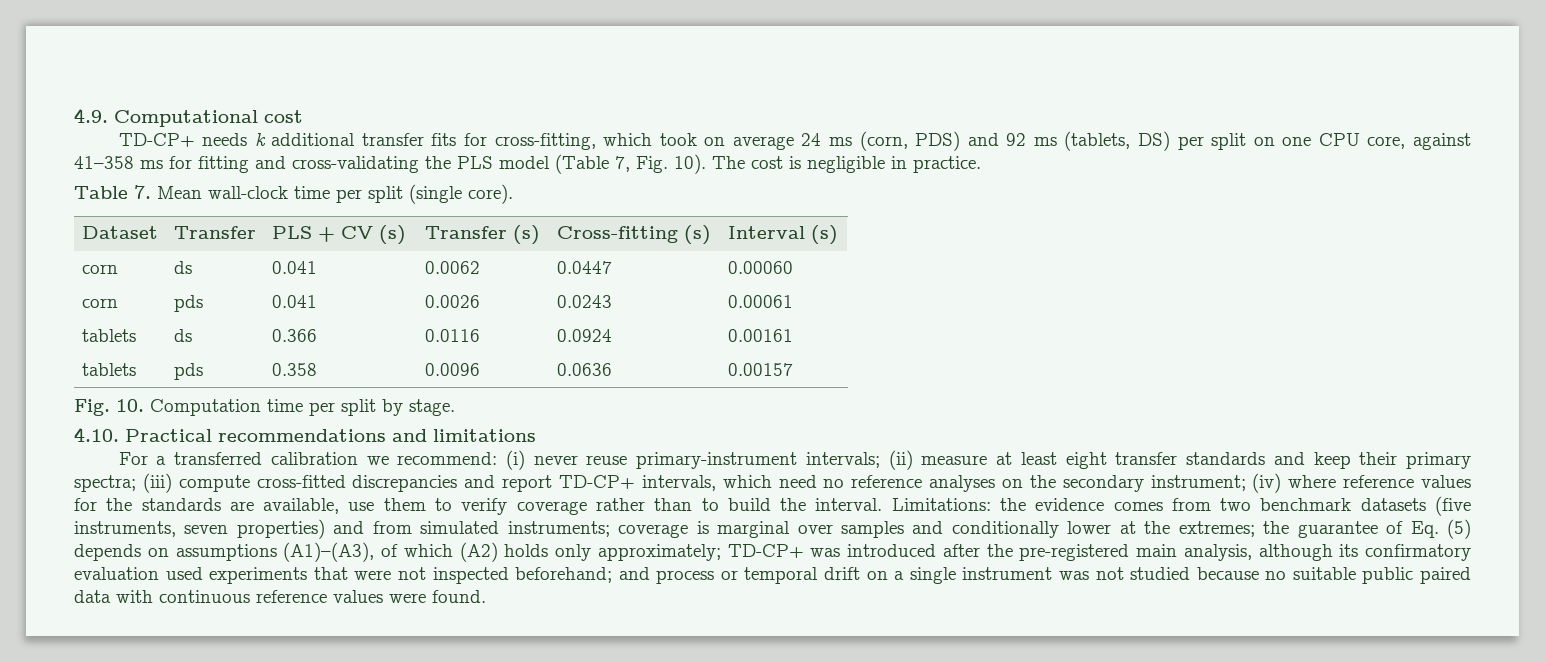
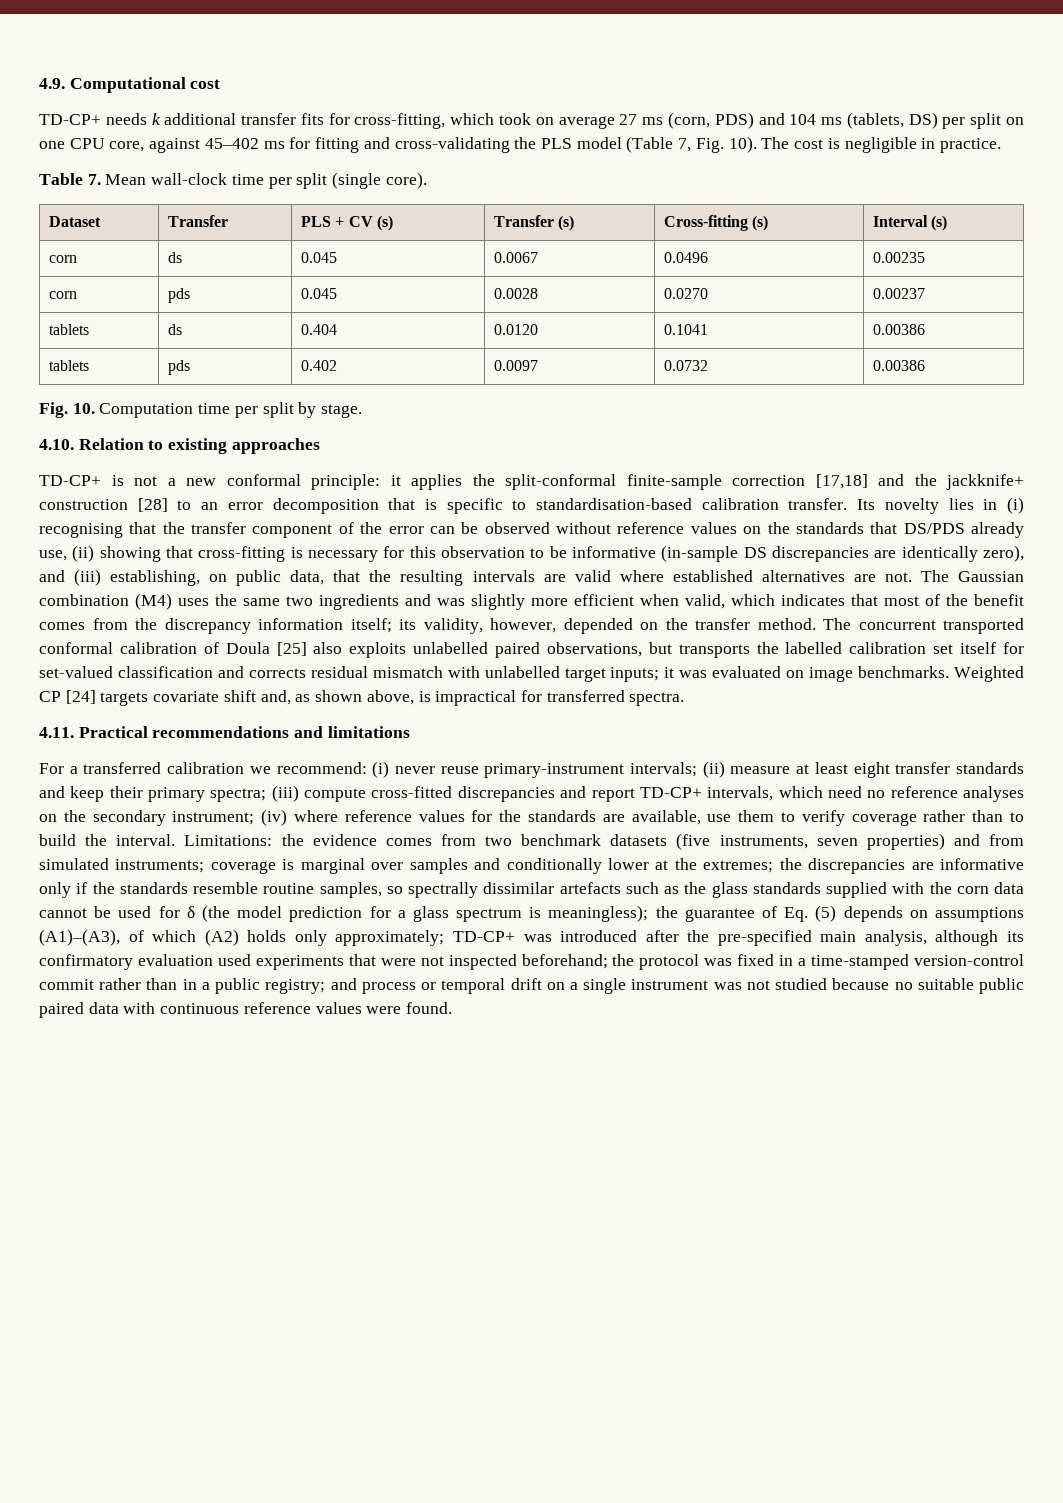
[801,133,822,146] 24 -> [619,114,638,125] 27
[1006,133,1027,146] 92 -> [789,114,817,125] 104
[74,156,134,169] 41–358 -> [204,138,259,149] 45–402
[271,261,317,274] [424,261,480,274] [556,261,612,274] [727,261,793,274] [81,298,118,308] [173,295,203,312] [271,295,317,308] [424,295,480,308] [556,295,612,308] [727,295,793,308] [81,329,136,342] [173,329,192,342] [271,329,317,342] [424,329,480,342] [556,329,612,342] [727,329,793,342] [81,363,136,376] [173,363,203,380] [271,363,317,376] [424,363,480,376] [556,363,612,376] [727,363,793,376] 0.041 | 0.0062 | 0.0447 | 0.00060 // corn | pds | 0.041 | 0.0026 | 0.0243 | 0.00061 // tablets | ds | 0.366 | 0.0116 | 0.0924 | 0.00161 // tablets | pds | 0.358 | 0.0096 | 0.0636 | 0.00157 -> [301,252,338,263] [494,252,539,263] [664,252,709,263] [873,252,926,263] [49,291,78,299] [168,288,191,303] [301,288,338,299] [494,288,539,299] [664,288,709,299] [873,288,926,299] [49,324,90,335] [168,324,183,335] [301,324,338,335] [494,324,539,335] [664,324,709,335] [873,324,926,335] [49,360,90,371] [168,360,191,375] [301,360,338,371] [494,360,539,371] [664,360,709,371] [873,360,926,371] 0.045 | 0.0067 | 0.0496 | 0.00235 // corn | pds | 0.045 | 0.0028 | 0.0270 | 0.00237 // tablets | ds | 0.404 | 0.0120 | 0.1041 | 0.00386 // tablets | pds | 0.402 | 0.0097 | 0.0732 | 0.00386
(119, 434) none -> [78,438,320,454] [39,474,1024,490] [39,497,1024,514] [39,522,1024,538] [39,545,1024,562] [39,569,1024,586] [39,593,1024,610] [39,618,1024,634] [39,642,1024,658] [39,666,1024,682] [39,690,685,706] [39,727,74,738] Relation to existing approaches // TD-CP+ is not a new conformal principle: it applies the split-conformal finite-sample correction [17,18] and the jackknife+ construction [28] to an error decomposition that is specific to standardisation-based calibration transfer. Its novelty lies in (i) recognising that the transfer component of the error can be observed without reference values on the standards that DS/PDS already use, (ii) showing that cross-fitting is necessary for this observation to be informative (in-sample DS discrepancies are identically zero), and (iii) establishing, on public data, that the resulting intervals are valid where established alternatives are not. The Gaussian combination (M4) uses the same two ingredients and was slightly more efficient when valid, which indicates that most of the benefit comes from the discrepancy information itself; its validity, however, depended on the transfer method. The concurrent transported conformal calibration of Doula [25] also exploits unlabelled paired observations, but transports the labelled calibration set itself for set-valued classification and corrects residual mismatch with unlabelled target inputs; it was evaluated on image benchmarks. Weighted CP [24] targets covariate shift and, as shown above, is impractical for transferred spectra. // 4.11.
(1290, 527) none -> [808,858,1024,874] [39,882,1024,898] [39,905,678,922] discrepancies are informative only if the standards resemble routine samples, so spectrally dissimilar artefacts such as the glass standards supplied with the corn data cannot be used for δ (the model prediction for a glass spectrum is meaningless); the
[1019,544,1130,561] pre-registered -> [717,930,812,946] pre-specified
(613, 575) none -> [612,954,1024,970] [39,978,326,994] the protocol was fixed in a time-stamped version-control commit rather than in a public registry;

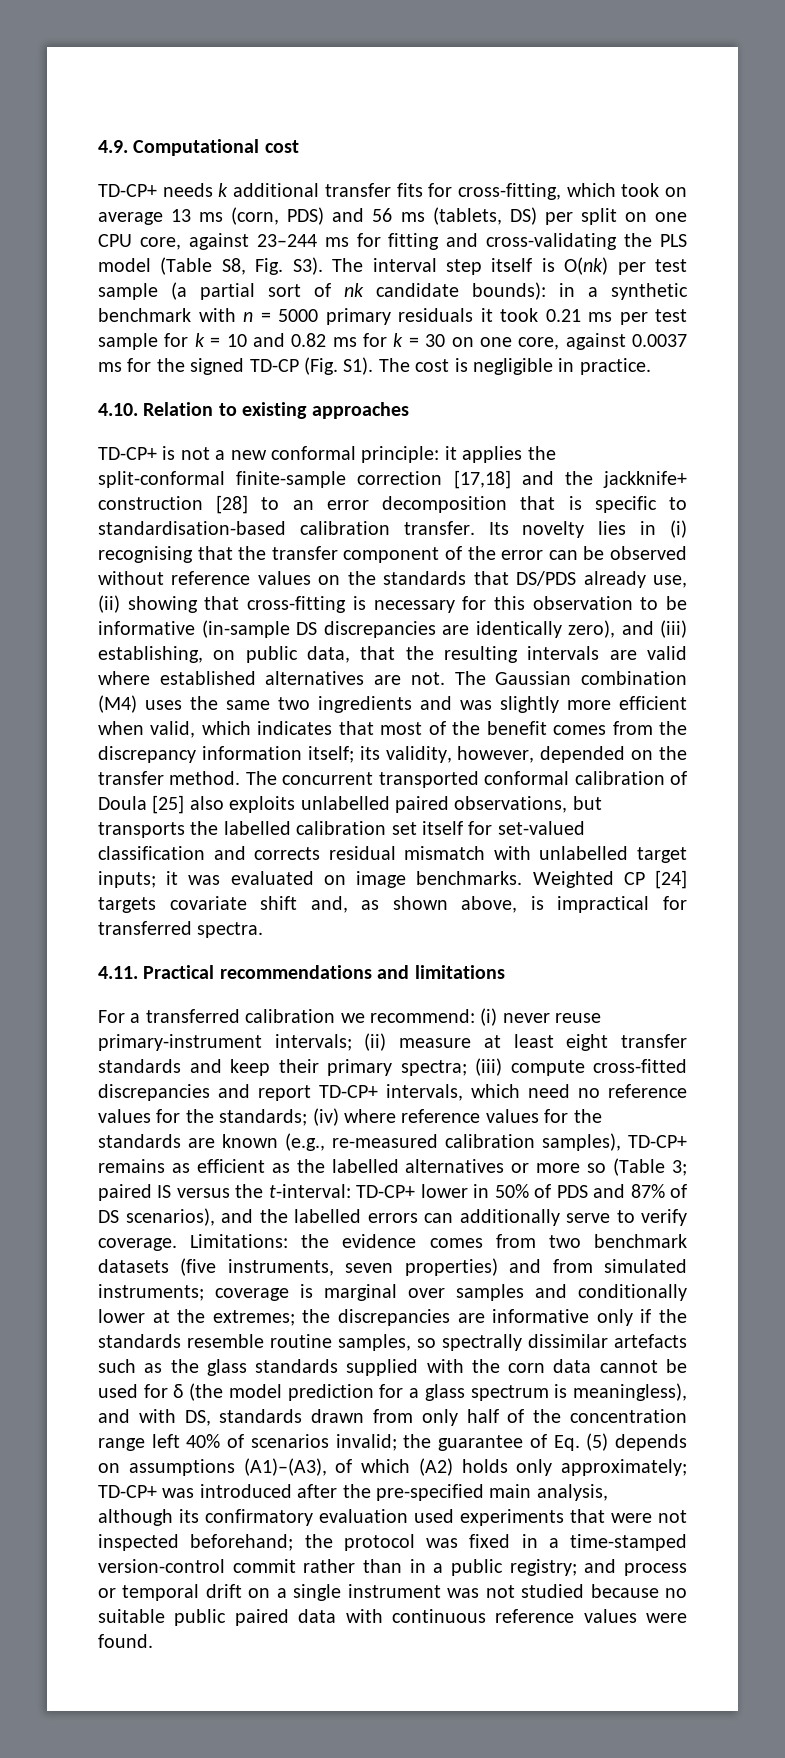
[619,114,638,125] 27 -> [171,209,192,222] 13
[789,114,817,125] 104 -> [372,208,393,222] 56
[204,138,259,149] 45–402 -> [256,234,317,247] 23–244
[678,136,757,153] 7, Fig. 10). -> [221,257,688,275] [98,282,688,300] [98,308,687,325] [98,333,687,350] [98,357,374,375] S8, Fig. S3). The interval step itself is O(nk) per test sample (a partial sort of nk candidate bounds): in a synthetic benchmark with n = 5000 primary residuals it took 0.21 ms per test sample for k = 10 and 0.82 ms for k = 30 on one core, against 0.0037 ms for the signed TD-CP (Fig. S1).
[39,172,427,189] [49,216,102,227] [168,215,229,227] [301,215,394,231] [494,215,575,231] [664,215,769,231] [873,215,948,231] [49,255,78,263] [168,252,183,263] [301,252,338,263] [494,252,539,263] [664,252,709,263] [873,252,926,263] [49,291,78,299] [168,288,191,303] [301,288,338,299] [494,288,539,299] [664,288,709,299] [873,288,926,299] [49,324,90,335] [168,324,183,335] [301,324,338,335] [494,324,539,335] [664,324,709,335] [873,324,926,335] [49,360,90,371] [168,360,191,375] [301,360,338,371] [494,360,539,371] [664,360,709,371] [873,360,926,371] [39,402,363,418] // Table 7. Mean wall-clock time per split (single core). // Dataset | Transfer | PLS + CV (s) | Transfer (s) | Cross-fitting (s) | Interval (s) // corn | ds | 0.045 | 0.0067 | 0.0496 | 0.00235 // corn | pds | 0.045 | 0.0028 | 0.0270 | 0.00237 // tablets | ds | 0.404 | 0.0120 | 0.1041 | 0.00386 // tablets | pds | 0.402 | 0.0097 | 0.0732 | 0.00386 // Fig. 10. Computation time per split by stage. -> (651, 366) none
[963,786,1025,802] [39,810,255,826] analyses on the secondary instrument; -> [98,1109,308,1126] values for the standards;
[631,810,1024,826] [39,834,176,846] available, use them to verify coverage rather than to build the interval. -> [221,1133,687,1151] [98,1158,687,1176] [98,1184,687,1201] [98,1208,687,1226] [98,1238,177,1251] known (e.g., re-measured calibration samples), TD-CP+ remains as efficient as the labelled alternatives or more so (Table 3; paired IS versus the t-interval: TD-CP+ lower in 50% of PDS and 87% of DS scenarios), and the labelled errors can additionally serve to verify coverage.
[548,905,649,922] meaningless); -> [573,1383,688,1401] [98,1409,687,1426] [98,1434,397,1451] meaningless), and with DS, standards drawn from only half of the concentration range left 40% of scenarios invalid;

